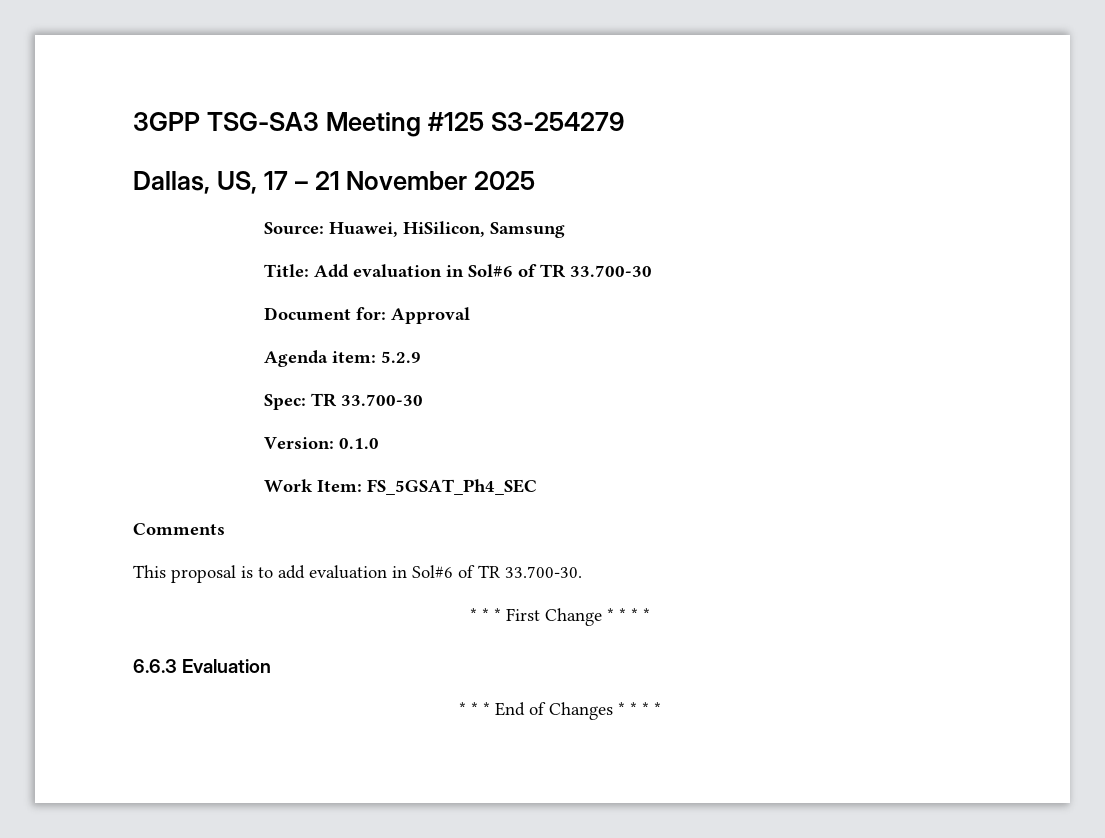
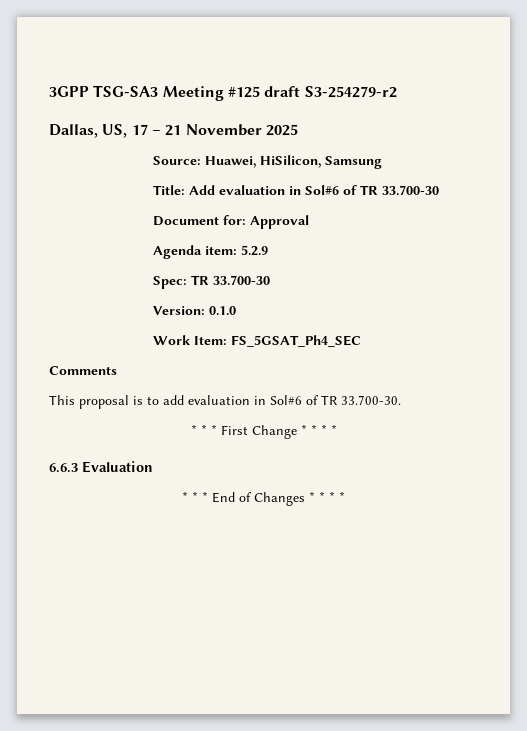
[490,112,624,131] S3-254279 -> [264,86,397,98] draft S3-254279-r2

